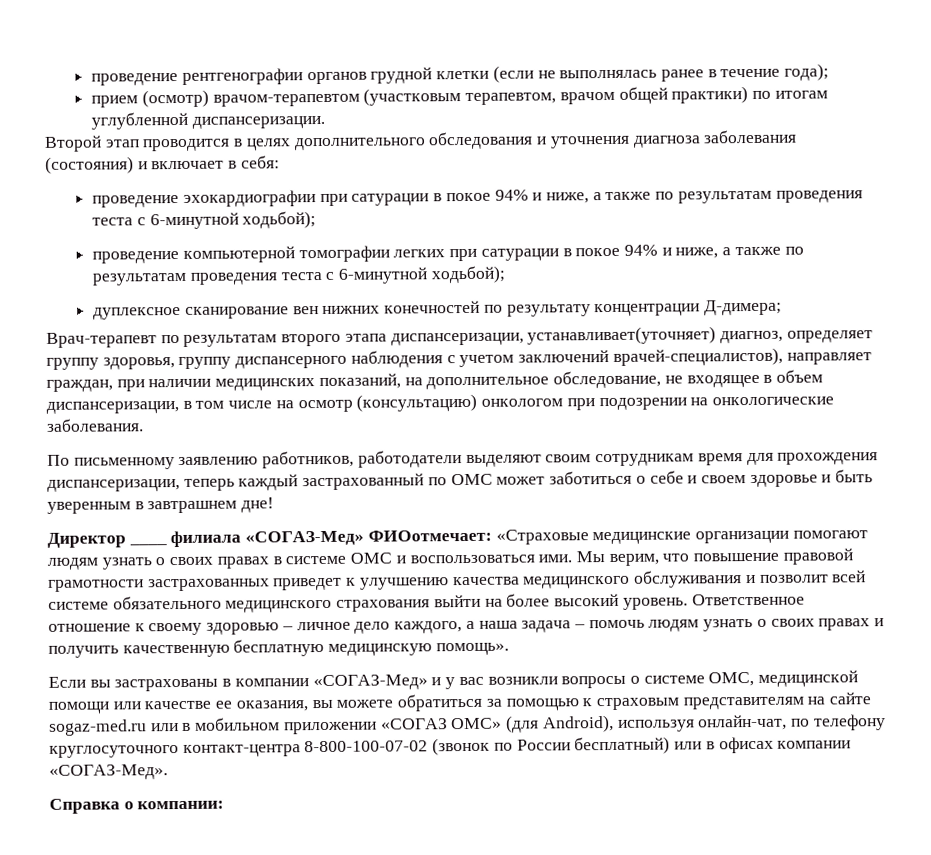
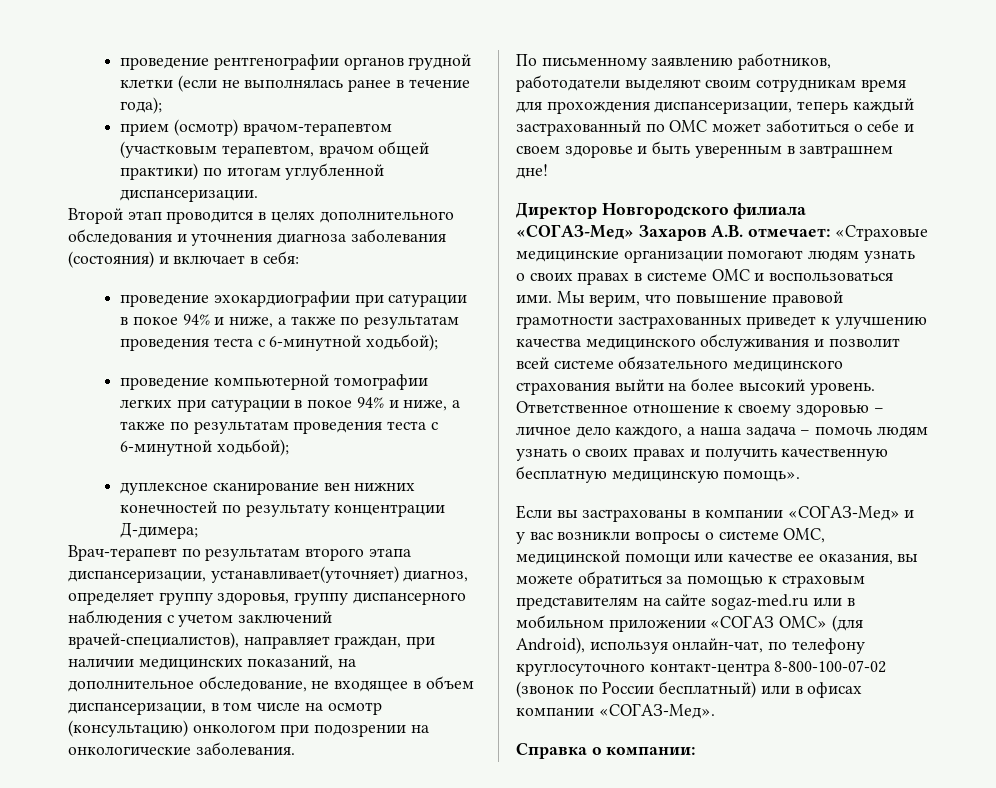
[128,543,167,546] ____ -> [601,203,729,219] Новгородского
[367,529,492,542] ФИОотмечает: -> [638,225,831,241] Захаров А.В. отмечает:

